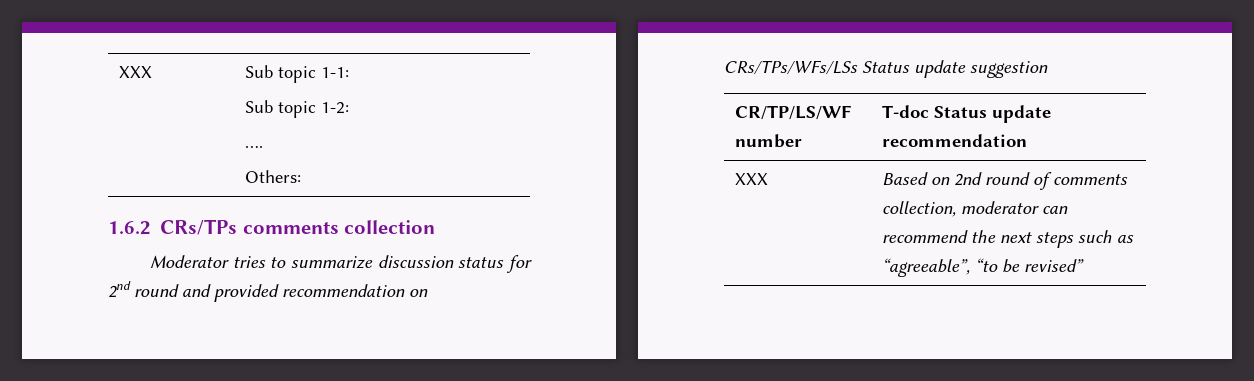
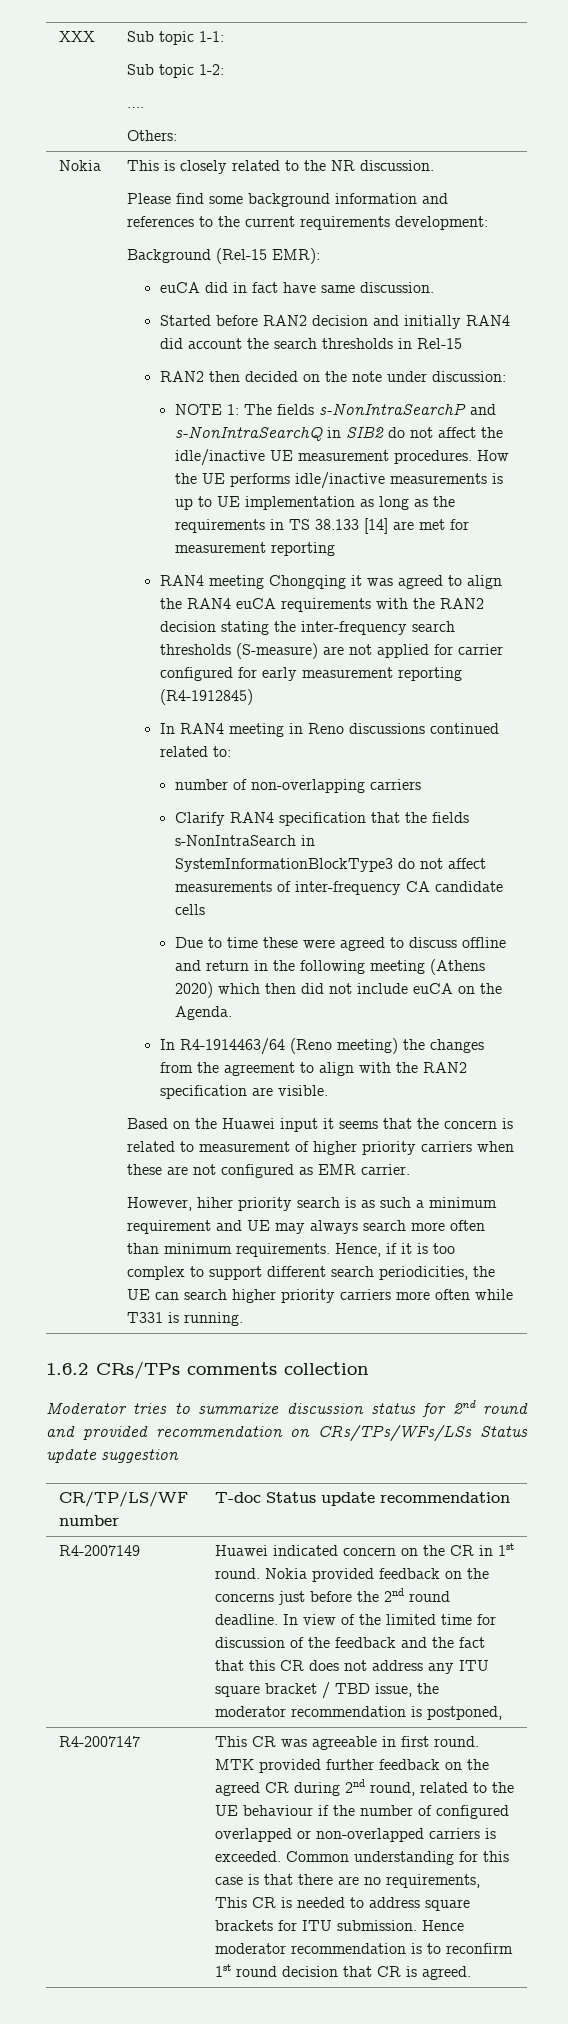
(302, 176) none -> [58,160,101,171] [126,160,434,174] [126,193,448,207] [126,216,488,230] [126,248,320,264] [159,282,434,293] [159,315,510,329] [159,338,462,349] [159,371,506,382] [174,403,496,415] [174,426,503,441] [174,449,509,466] [174,472,503,489] [174,496,455,510] [174,518,469,534] [174,542,335,556] [159,575,502,589] [159,598,484,612] [159,621,455,635] [159,643,503,659] [159,667,462,681] [159,689,253,705] [159,723,499,737] [159,746,231,757] [174,779,421,793] [174,812,469,826] [174,835,315,846] [174,858,486,872] [174,881,503,895] [174,904,205,915] [174,937,506,951] [174,959,485,975] [174,982,502,998] [174,1006,232,1020] [159,1038,484,1055] [159,1062,467,1076] [159,1085,328,1099] [126,1118,513,1132] [126,1141,514,1155] [126,1164,410,1178] [126,1197,497,1211] [126,1220,485,1234] [126,1243,455,1257] [126,1266,495,1280] [126,1289,513,1303] [126,1312,243,1326] // Nokia | This is closely related to the NR discussion. // Please find some background information and references to the current requirements development: // Background (Rel-15 EMR): // euCA did in fact have same discussion. // Started before RAN2 decision and initially RAN4 did account the search thresholds in Rel-15 // RAN2 then decided on the note under discussion: // NOTE 1: The fields s-NonIntraSearchP and s-NonIntraSearchQ in SIB2 do not affect the idle/inactive UE measurement procedures. How the UE performs idle/inactive measurements is up to UE implementation as long as the requirements in TS 38.133 [14] are met for measurement reporting // RAN4 meeting Chongqing it was agreed to align the RAN4 euCA requirements with the RAN2 decision stating the inter-frequency search thresholds (S-measure) are not applied for carrier configured for early measurement reporting (R4-1912845) // In RAN4 meeting in Reno discussions continued related to: // number of non-overlapping carriers // Clarify RAN4 specification that the fields s-NonIntraSearch in SystemInformationBlockType3 do not affect measurements of inter-frequency CA candidate cells // Due to time these were agreed to discuss offline and return in the following meeting (Athens 2020) which then did not include euCA on the Agenda. // In R4-1914463/64 (Reno meeting) the changes from the agreement to align with the RAN2 specification are visible. // Based on the Huawei input it seems that the concern is related to measurement of higher priority carriers when these are not configured as EMR carrier. // However, hiher priority search is as such a minimum requirement and UE may always search more often than minimum requirements. Hence, if it is too complex to support different search periodicities, the UE can search higher priority carriers more often while T331 is running.
[735,173,769,185] [882,172,1129,190] [882,201,1069,217] [882,230,1135,248] [882,258,1085,277] XXX | Based on 2nd round of comments collection, moderator can recommend the next steps such as “agreeable”, “to be revised” -> [58,1545,140,1556] [214,1543,514,1556] [214,1568,489,1582] [214,1588,450,1605] [214,1614,496,1625] [214,1637,485,1648] [214,1660,489,1674] [214,1682,439,1699] [214,1706,502,1720] [58,1736,140,1747] [214,1736,479,1750] [214,1759,489,1773] [214,1779,514,1796] [214,1805,509,1819] [214,1828,496,1842] [214,1851,509,1865] [214,1874,480,1888] [214,1897,470,1911] [214,1920,464,1931] [214,1943,513,1954] [214,1964,471,1980] R4-2007149 | Huawei indicated concern on the CR in 1st round. Nokia provided feedback on the concerns just before the 2nd round deadline. In view of the limited time for discussion of the feedback and the fact that this CR does not address any ITU square bracket / TBD issue, the moderator recommendation is postponed, // R4-2007147 | This CR was agreeable in first round. MTK provided further feedback on the agreed CR during 2nd round, related to the UE behaviour if the number of configured overlapped or non-overlapped carriers is exceeded. Common understanding for this case is that there are no requirements, This CR is needed to address square brackets for ITU submission. Hence moderator recommendation is to reconfirm 1st round decision that CR is agreed.

